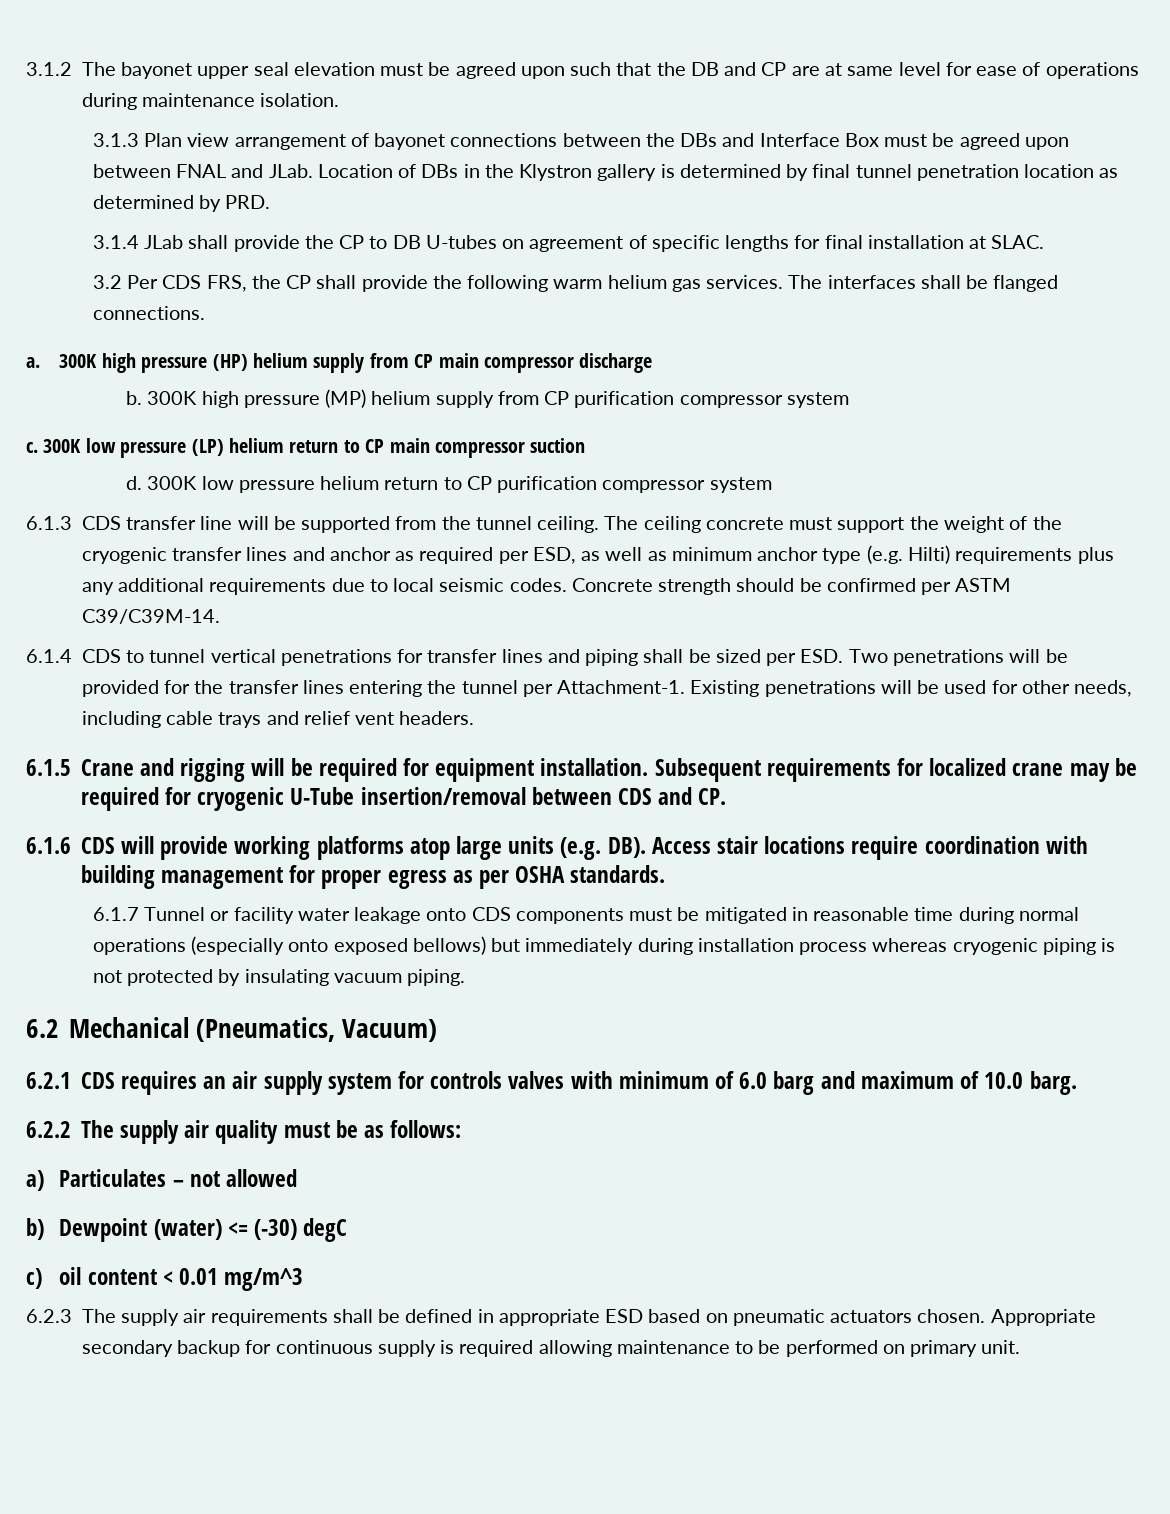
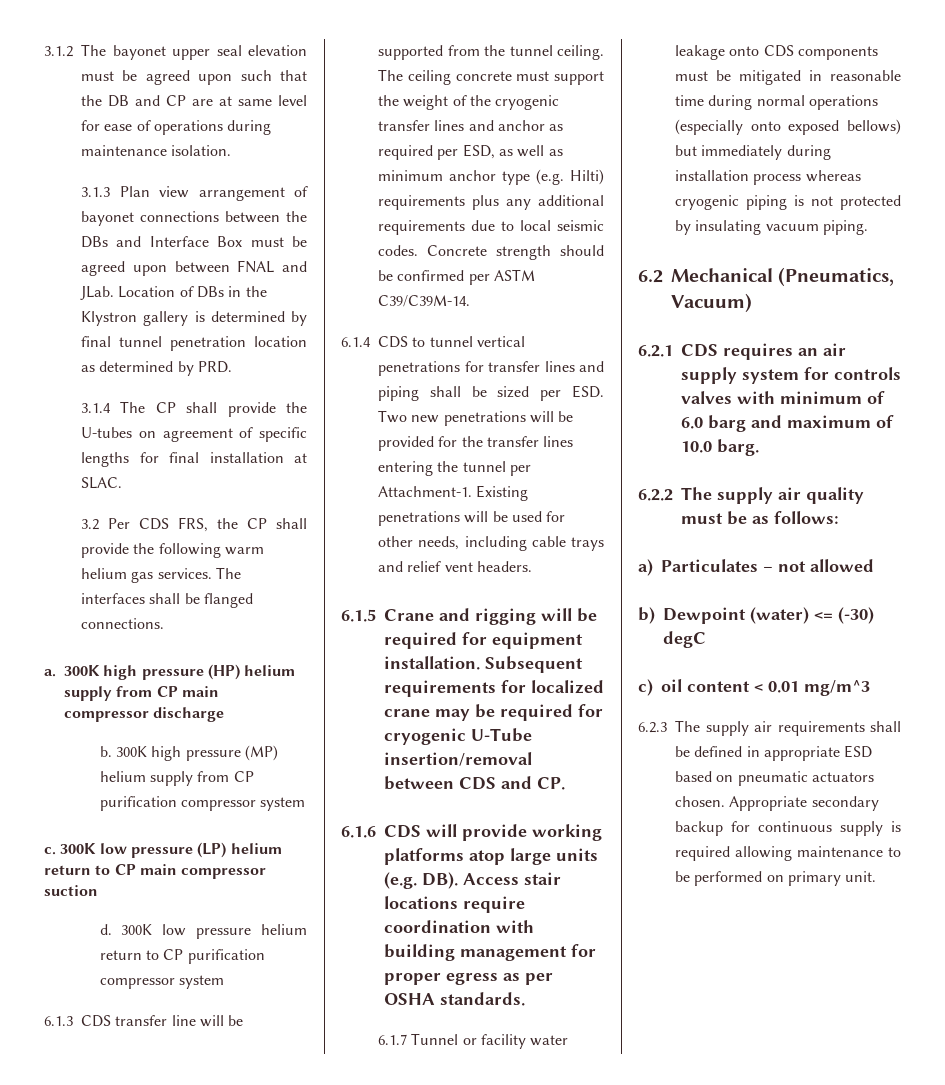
[143,235,421,252] JLab shall provide the CP to DB -> [120,401,307,417] The CP shall provide the
(888, 656) none -> [411,415,440,423] new

